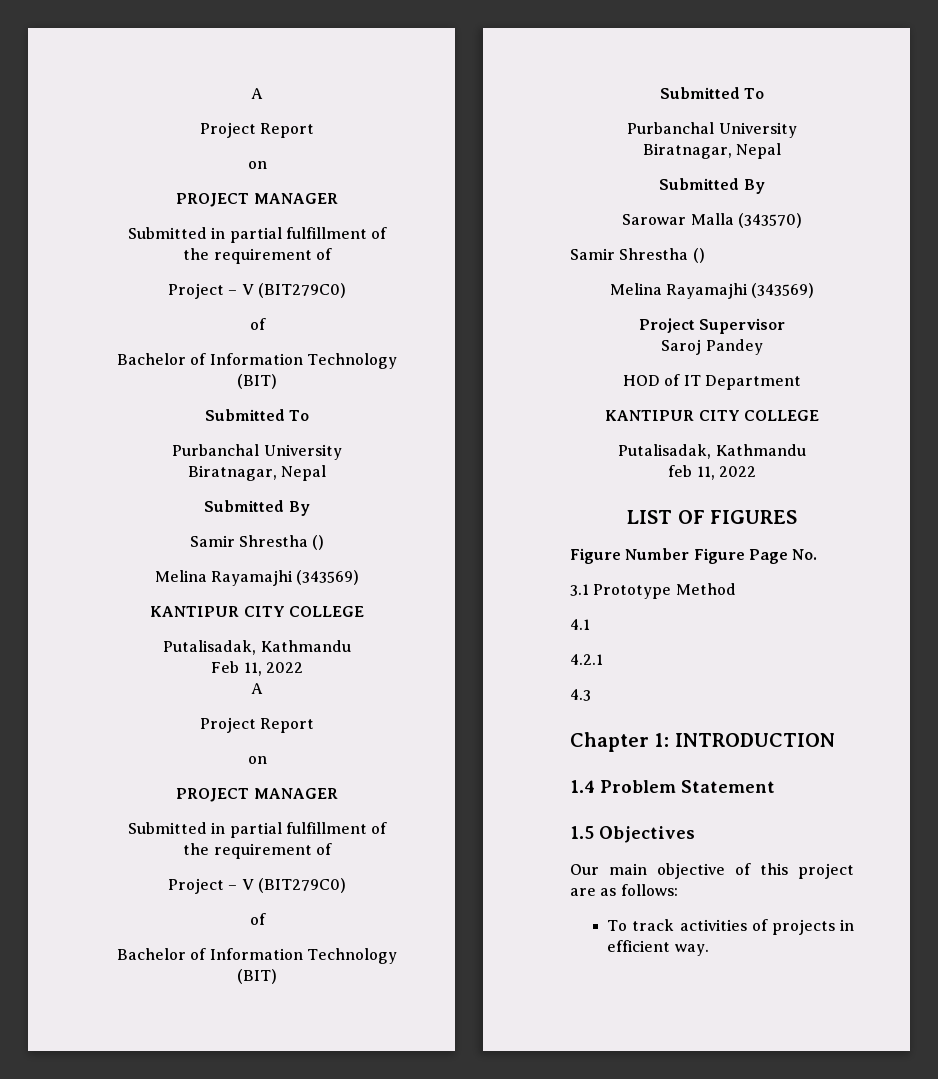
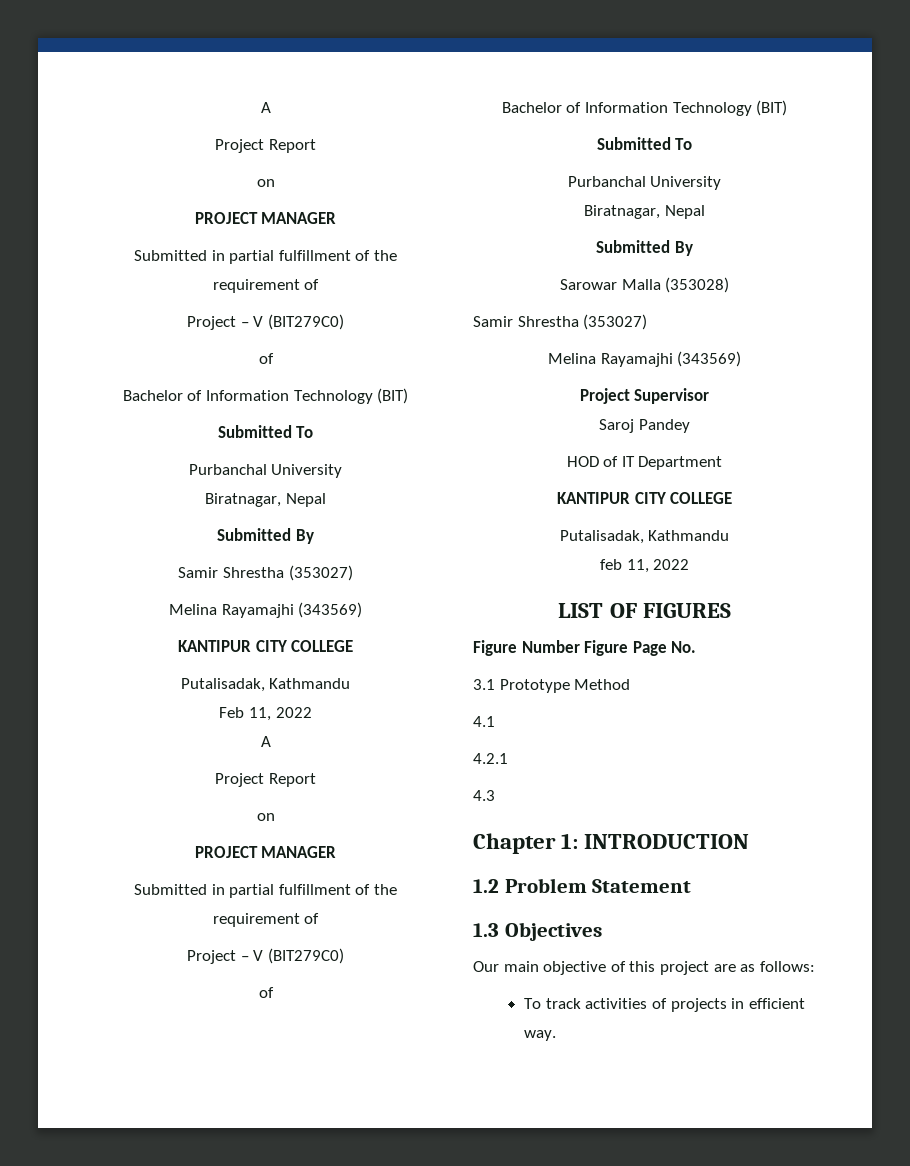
[312,535,325,550] () -> [288,565,353,581] (353027)
[737,213,802,228] [570,248,705,263] (343570) // Samir Shrestha () -> [665,277,730,293] [473,314,648,330] (353028) // Samir Shrestha (353027)
[570,780,595,793] 1.4 -> [473,879,499,893] 1.2
[570,826,594,839] 1.5 -> [473,923,499,937] 1.3

